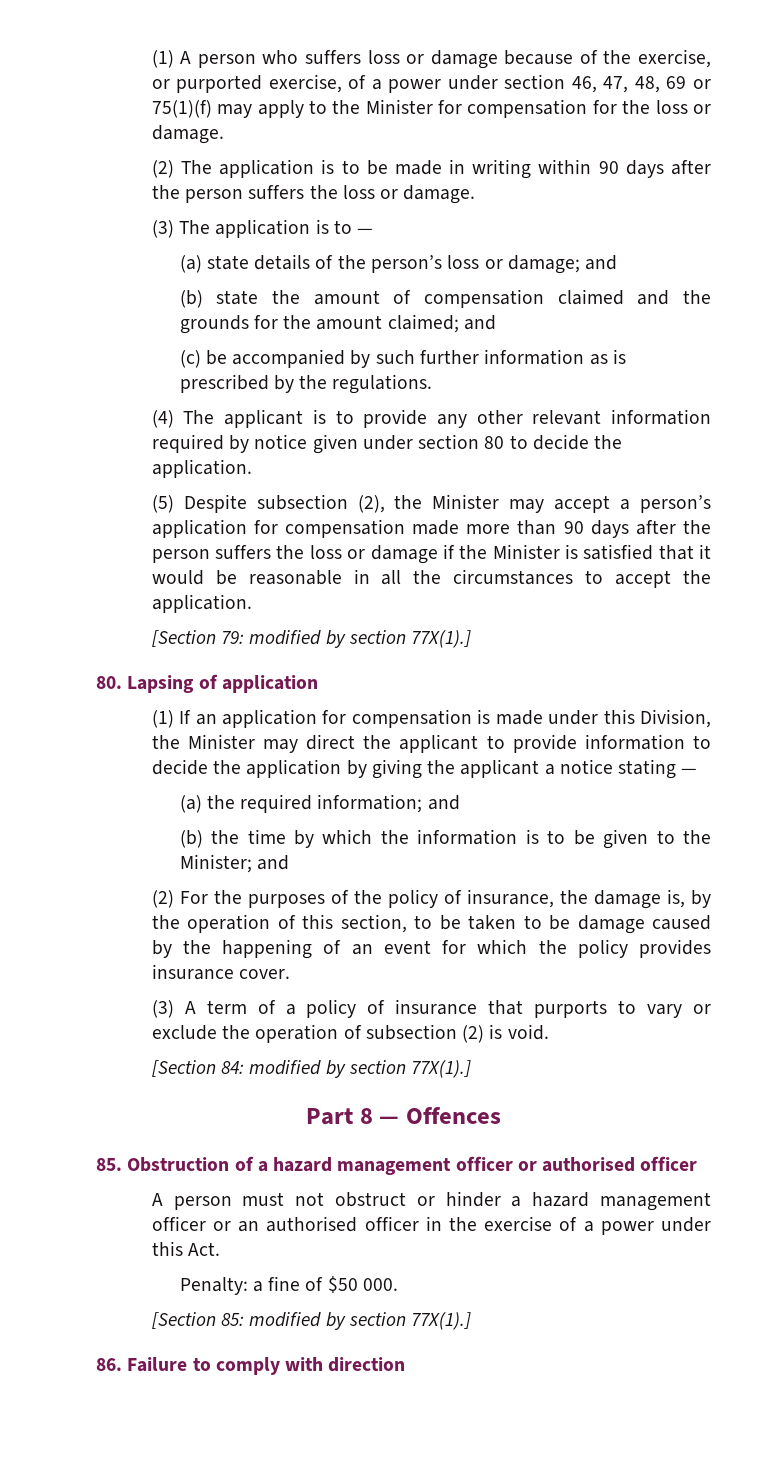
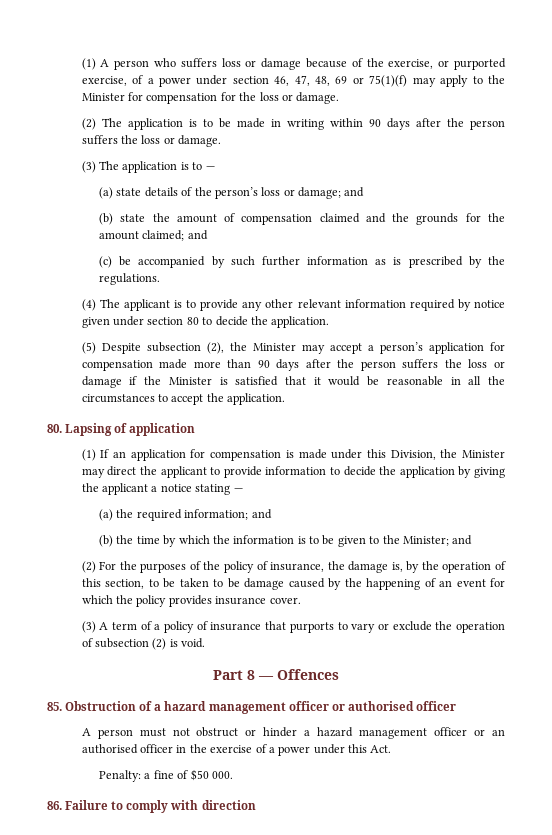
[151,630,472,648] // [Section 79: modified by section 77X(1).] -> (286, 399) none
[151,1060,472,1078] // [Section 84: modified by section 77X(1).] -> (206, 643) none
[151,1312,472,1330] // [Section 85: modified by section 77X(1).] -> (233, 775) none

